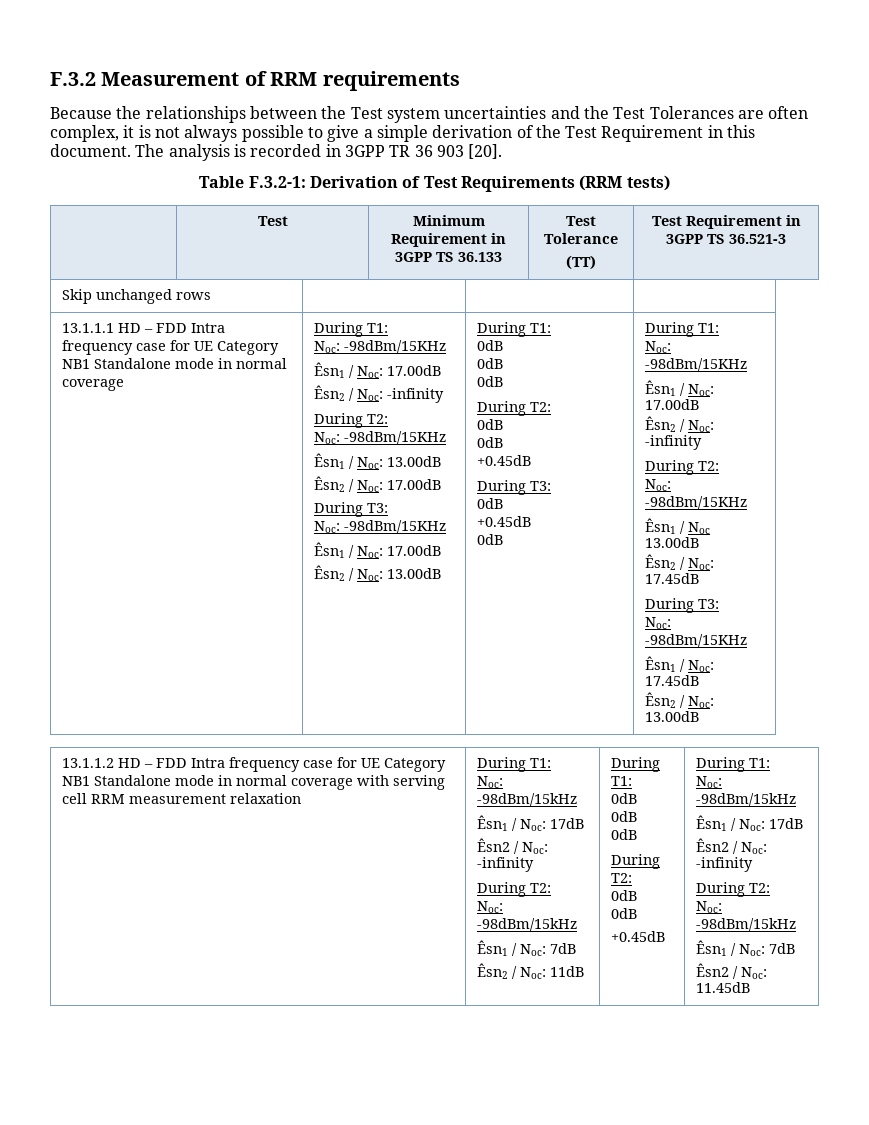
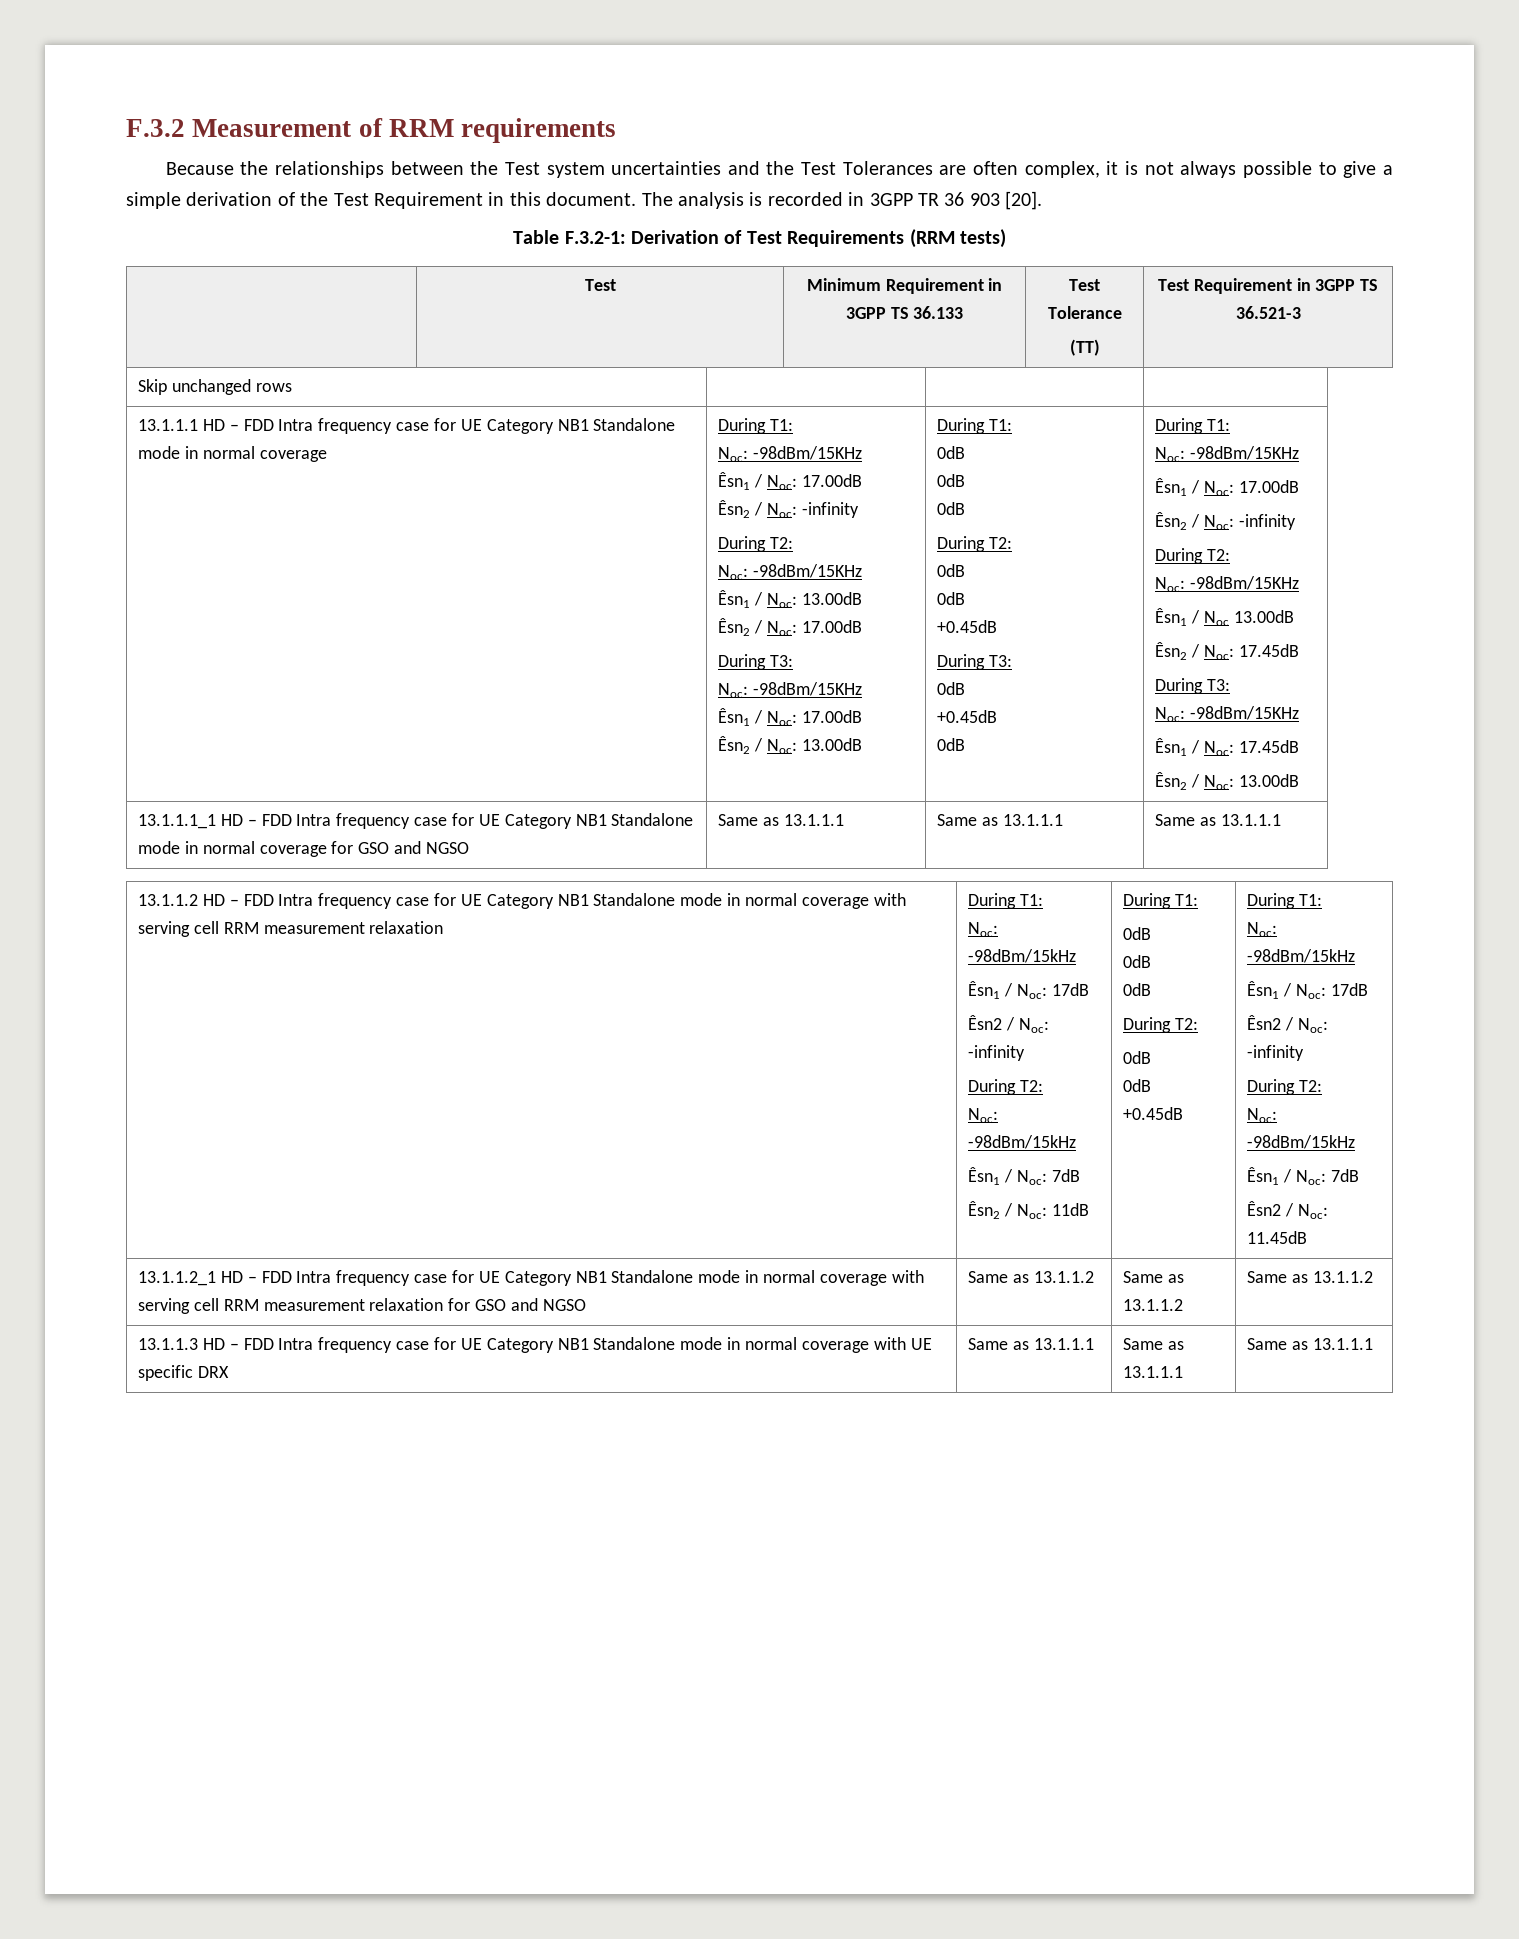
(699, 716) none -> [137,813,694,829] [137,841,469,857] [717,814,844,826] [936,814,1063,826] [1154,814,1281,826] // 13.1.1.1_1 HD – FDD Intra frequency case for UE Category NB1 Standalone mode in normal coverage for GSO and NGSO | Same as 13.1.1.1 | Same as 13.1.1.1 | Same as 13.1.1.1
(750, 987) none -> [137,1270,924,1286] [137,1298,586,1314] [967,1271,1094,1283] [1122,1271,1184,1283] [1122,1299,1183,1311] [1246,1271,1373,1283] [137,1337,932,1353] [137,1365,229,1381] [967,1338,1094,1350] [1122,1338,1184,1350] [1122,1366,1183,1378] [1246,1338,1373,1350] // 13.1.1.2_1 HD – FDD Intra frequency case for UE Category NB1 Standalone mode in normal coverage with serving cell RRM measurement relaxation for GSO and NGSO | Same as 13.1.1.2 | Same as 13.1.1.2 | Same as 13.1.1.2 // 13.1.1.3 HD – FDD Intra frequency case for UE Category NB1 Standalone mode in normal coverage with UE specific DRX | Same as 13.1.1.1 | Same as 13.1.1.1 | Same as 13.1.1.1

